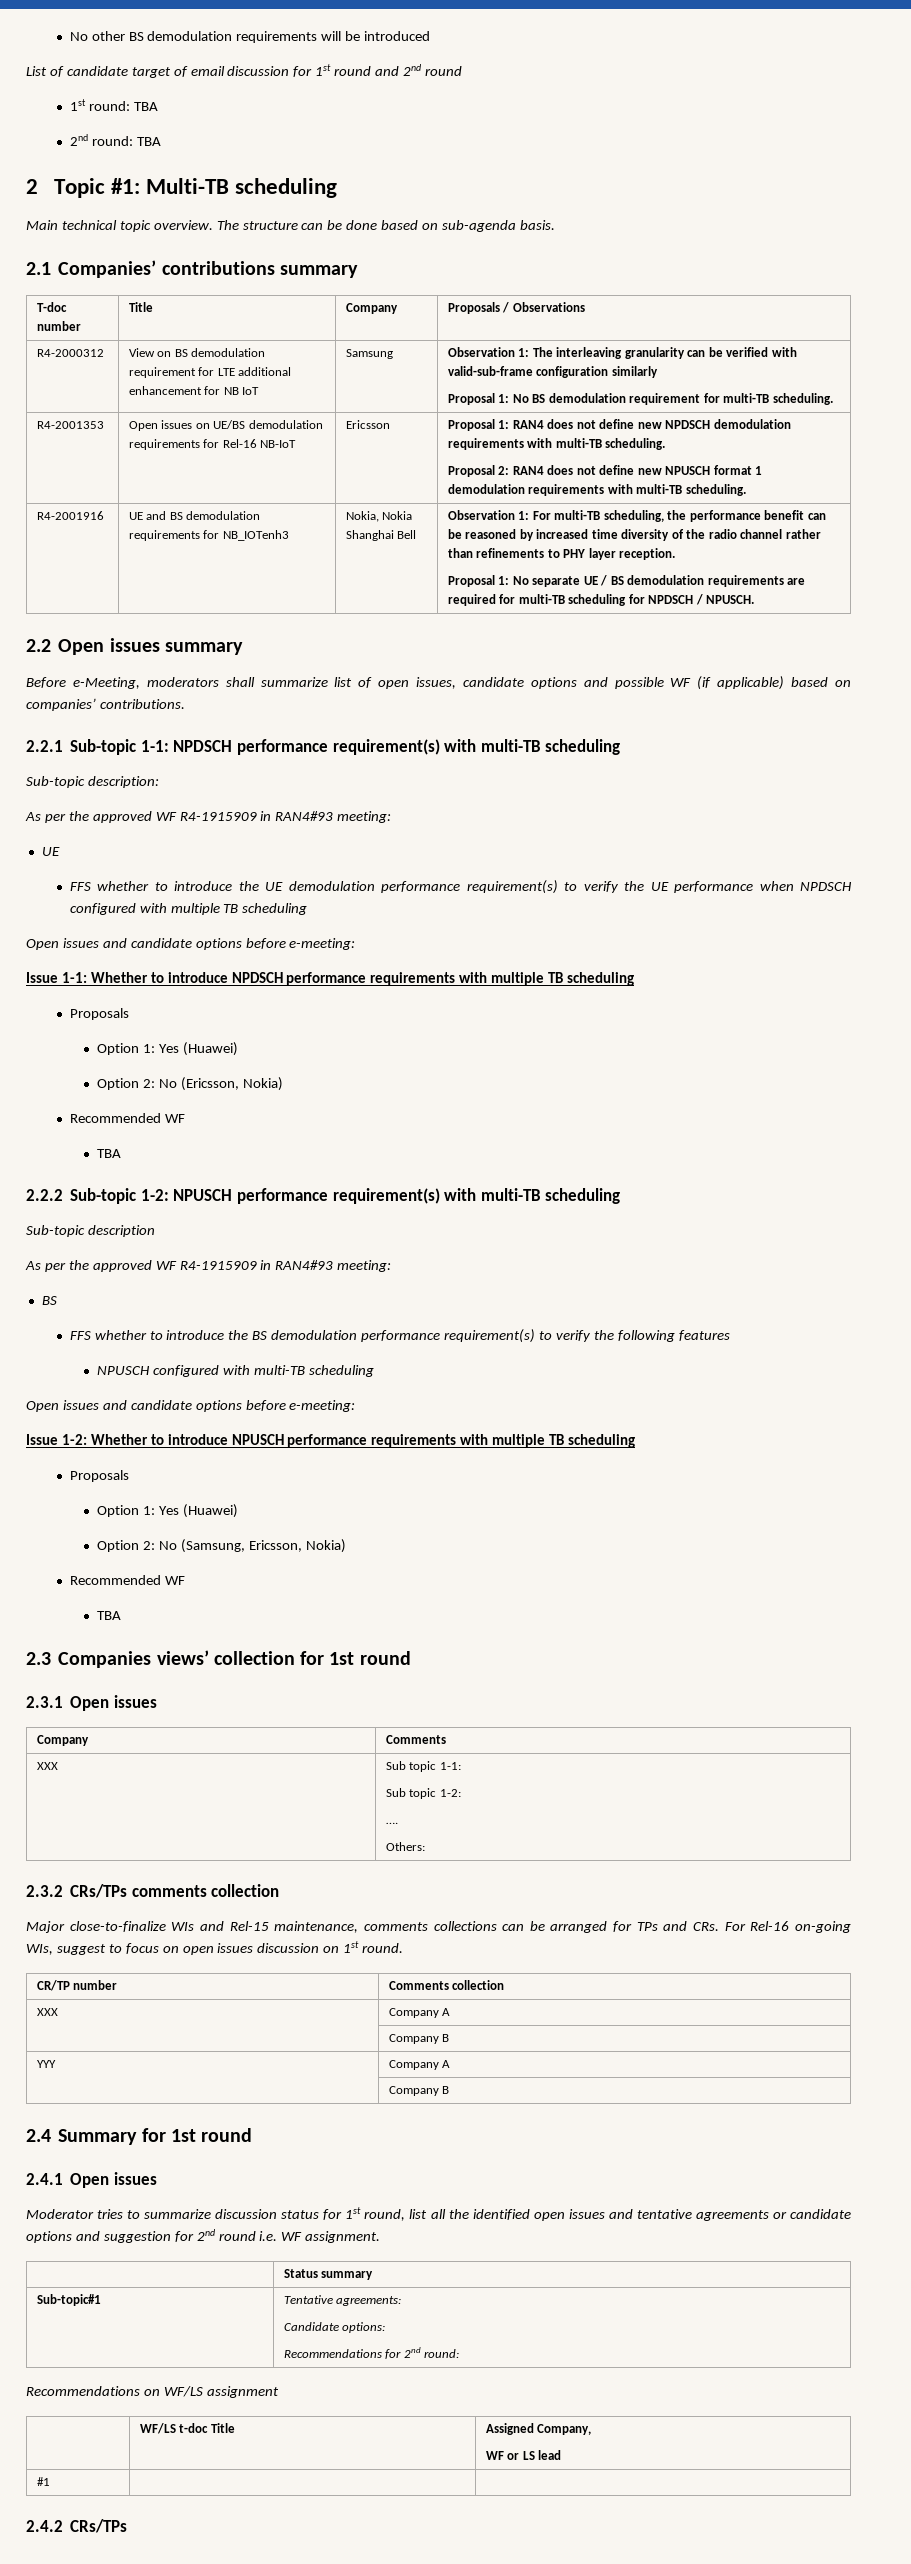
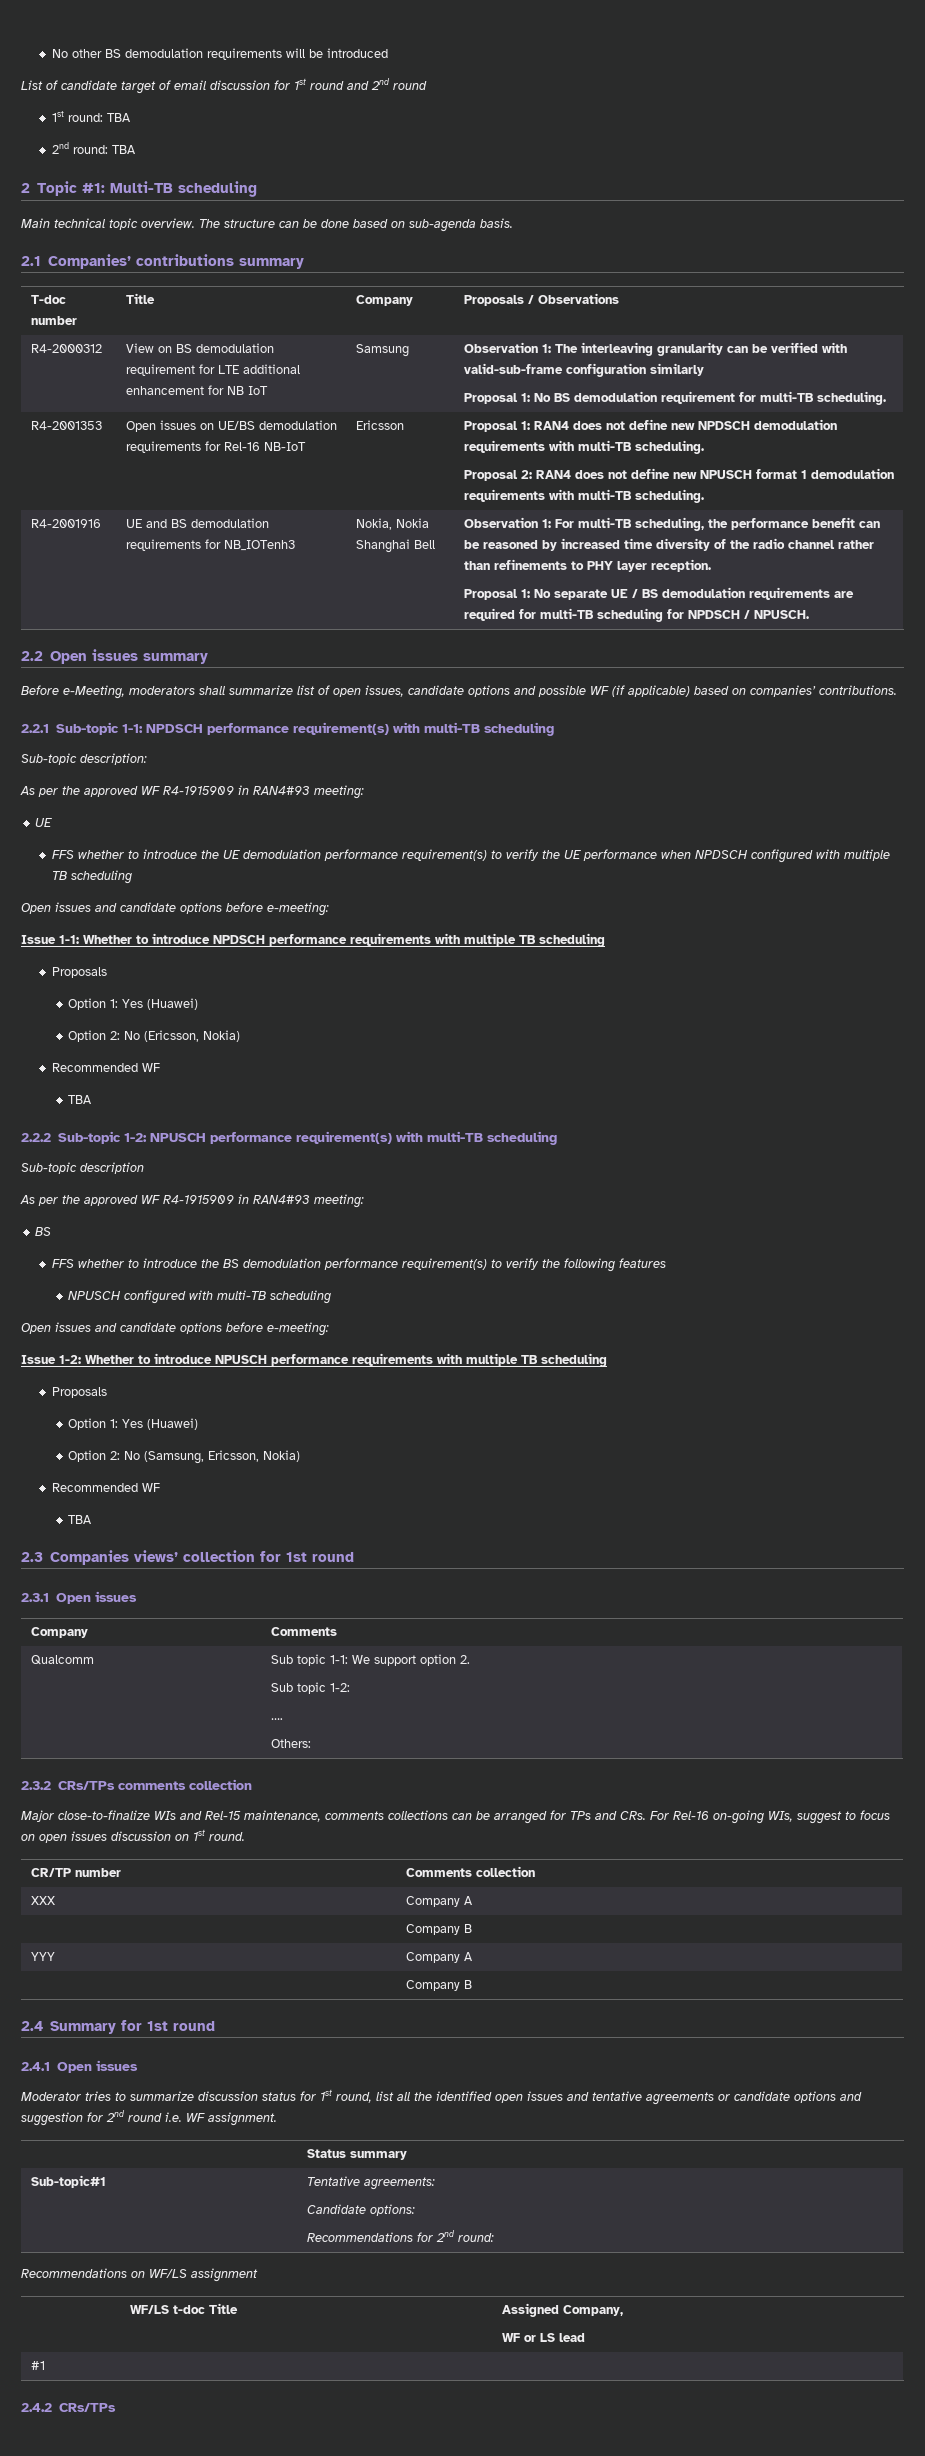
[36,1762,58,1770] XXX -> [30,1655,94,1665] Qualcomm
(461, 1766) none -> [351,1654,470,1666] We support option 2.

